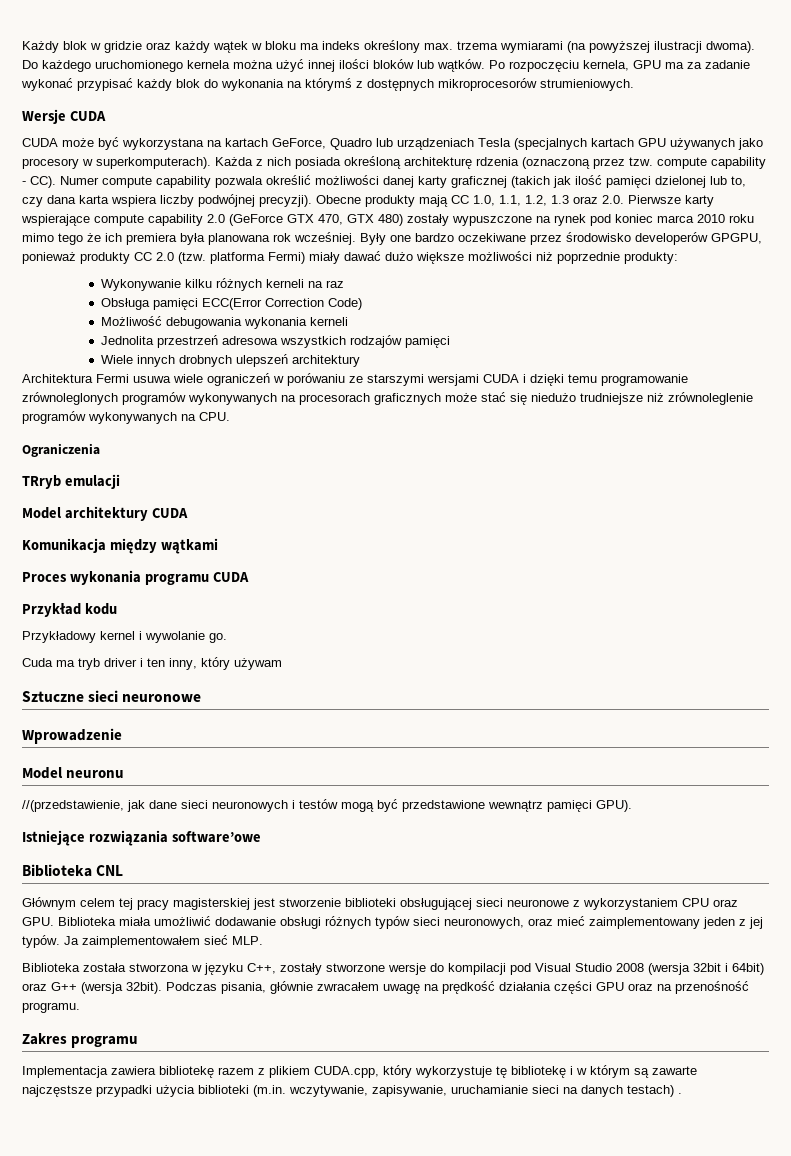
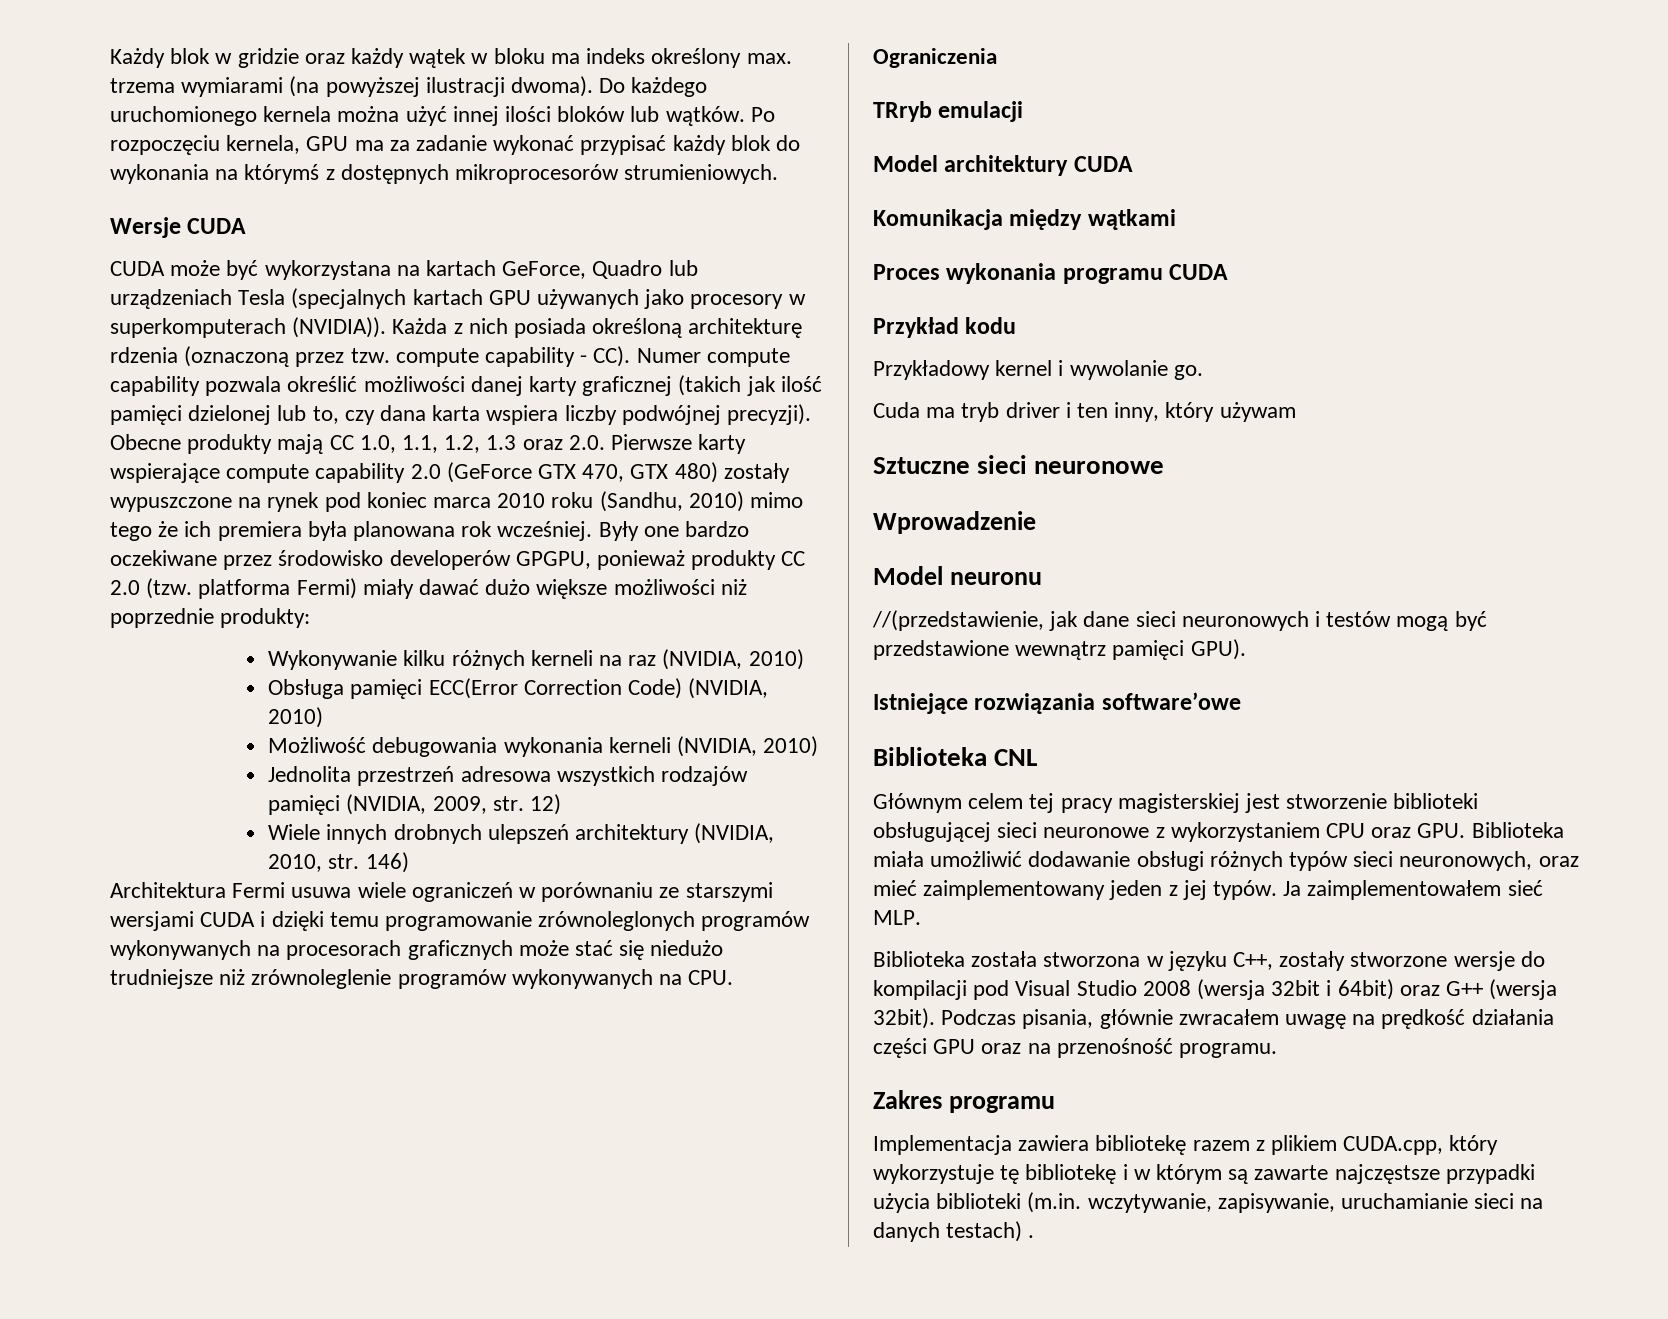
[96,157,211,169] superkomputerach). -> [110,317,387,338] superkomputerach (NVIDIA)).
(754, 218) none -> [599,491,744,512] (Sandhu, 2010)
(344, 284) none -> [662,649,804,670] (NVIDIA, 2010)
(362, 304) none -> [688,678,769,699] [268,707,324,728] (NVIDIA, 2010)
(348, 321) none -> [676,736,819,757] (NVIDIA, 2010)
(450, 342) none -> [346,794,561,815] (NVIDIA, 2009, str. 12)
(360, 361) none -> [694,823,775,844] [268,852,409,873] (NVIDIA, 2010, str. 146)
[287,373,345,386] porówaniu -> [541,882,654,902] porównaniu

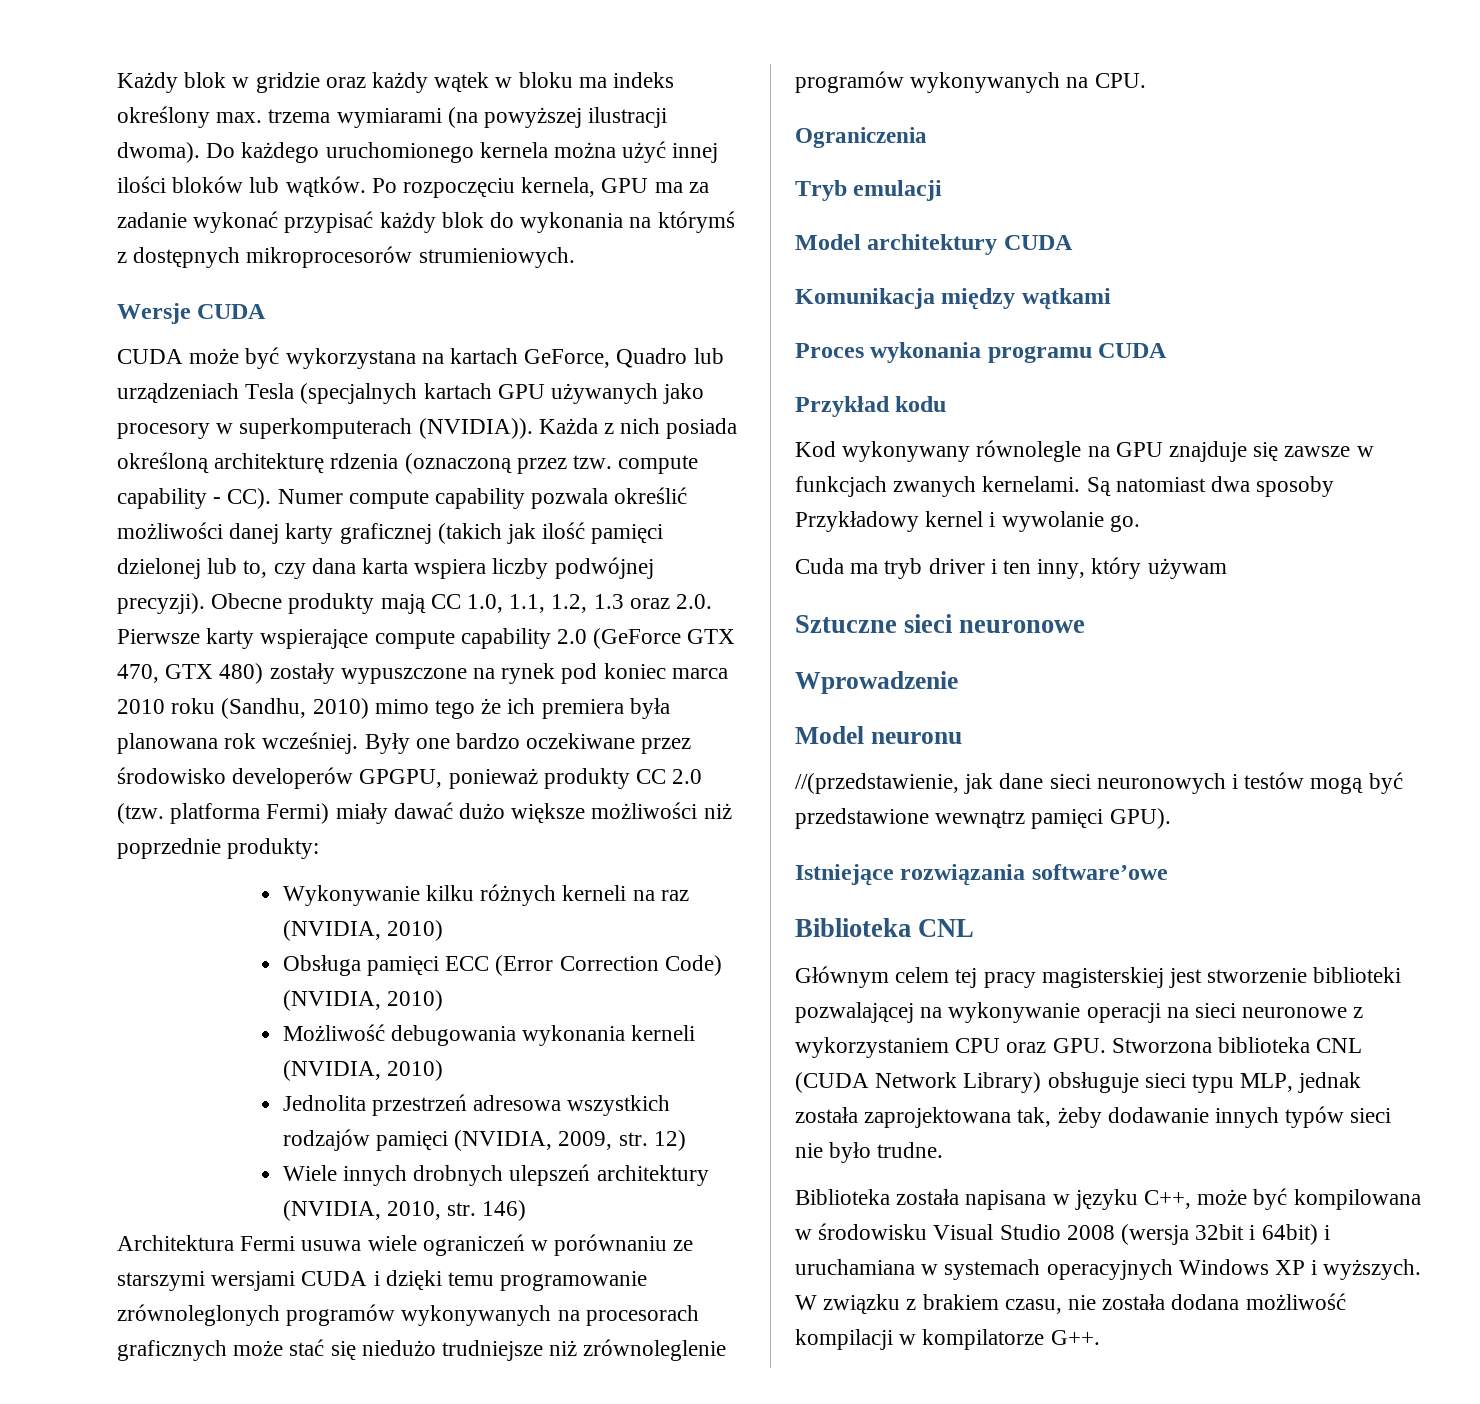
[428,678,518,699] ECC(Error -> [445,955,554,976] ECC (Error
[873,101,932,122] TRryb -> [795,180,847,201] Tryb
(1017, 325) none -> [795,440,1374,462] [795,476,1335,497] Kod wykonywany równolegle na GPU znajduje się zawsze w funkcjach zwanych kernelami. Są natomiast dwa sposoby
[873,822,991,842] obsługującej -> [795,1002,1189,1023] pozwalającej na wykonywanie operacji na
[1471,822,1564,838] [873,851,1579,871] [873,880,1543,900] [873,910,921,925] Biblioteka miała umożliwić dodawanie obsługi różnych typów sieci neuronowych, oraz mieć zaimplementowany jeden z jej typów. Ja zaimplementowałem sieć MLP. -> [1111,1037,1363,1053] [795,1072,1362,1093] [795,1106,1392,1128] [795,1142,944,1163] Stworzona biblioteka CNL (CUDA Network Library) obsługuje sieci typu MLP, jednak została zaprojektowana tak, żeby dodawanie innych typów sieci nie było trudne.
[1043,952,1141,967] stworzona -> [965,1190,1047,1210] napisana
[1279,951,1545,971] [873,980,1010,1000] zostały stworzone wersje do kompilacji pod -> [1197,1188,1421,1210] [795,1223,928,1240] może być kompilowana w środowisku
[1399,979,1558,1000] [873,1008,1554,1029] [873,1038,1278,1058] [873,1090,1055,1113] [873,1135,1499,1155] [873,1164,1535,1184] [873,1192,1544,1213] [873,1221,1035,1242] oraz G++ (wersja 32bit). Podczas pisania, głównie zwracałem uwagę na prędkość działania części GPU oraz na przenośność programu. // Zakres programu // Implementacja zawiera bibliotekę razem z plikiem CUDA.cpp, który wykorzystuje tę bibliotekę i w którym są zawarte najczęstsze przypadki użycia biblioteki (m.in. wczytywanie, zapisywanie, uruchamianie sieci na danych testach) . -> [1323,1225,1330,1240] [795,1259,1422,1280] [795,1293,1346,1315] [795,1329,1100,1350] i uruchamiana w systemach operacyjnych Windows XP i wyższych. W związku z brakiem czasu, nie została dodana możliwość kompilacji w kompilatorze G++.

